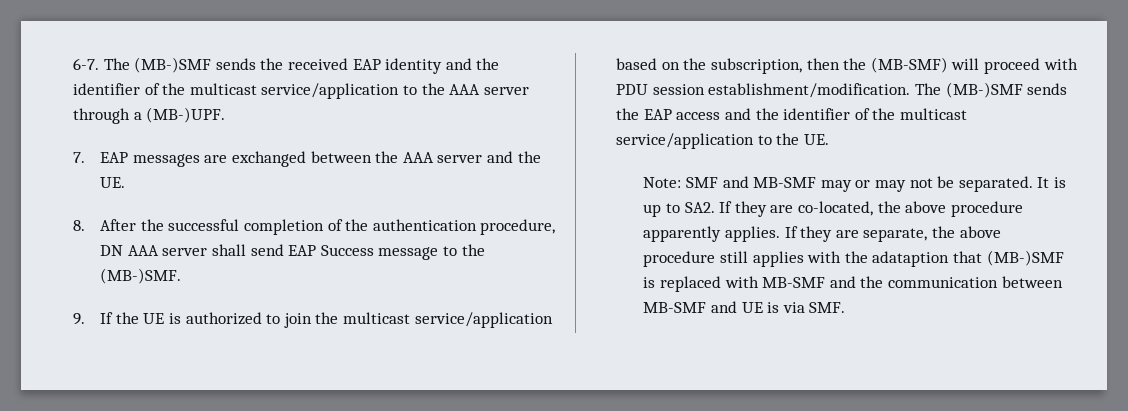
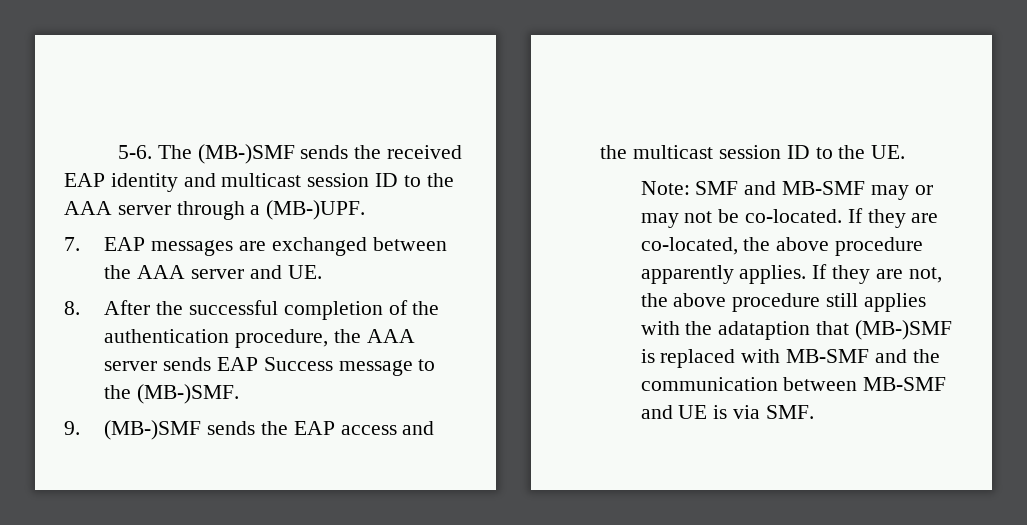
[73,58,99,70] 6-7. -> [118,145,153,159] 5-6.
[476,58,500,70] [73,83,400,99] the identifier of the multicast service/application -> [221,173,399,187] multicast session ID
[517,151,541,163] the -> (282, 272) none
[100,244,284,256] DN AAA server shall send -> [333,329,415,343] [104,357,212,371] the AAA server sends
[100,312,553,328] [616,57,1078,74] [616,83,942,98] If the UE is authorized to join the multicast service/application based on the subscription, then the (MB-SMF) will proceed with PDU session establishment/modification. The -> (80, 428) none
[783,108,967,120] [616,133,755,149] identifier of the multicast service/application -> [633,145,810,159] multicast session ID
[958,176,1066,192] [643,202,715,217] separated. It is up to SA2. -> [744,209,842,223] co-located.
[863,228,928,242] separate, -> [908,267,942,283] not,

